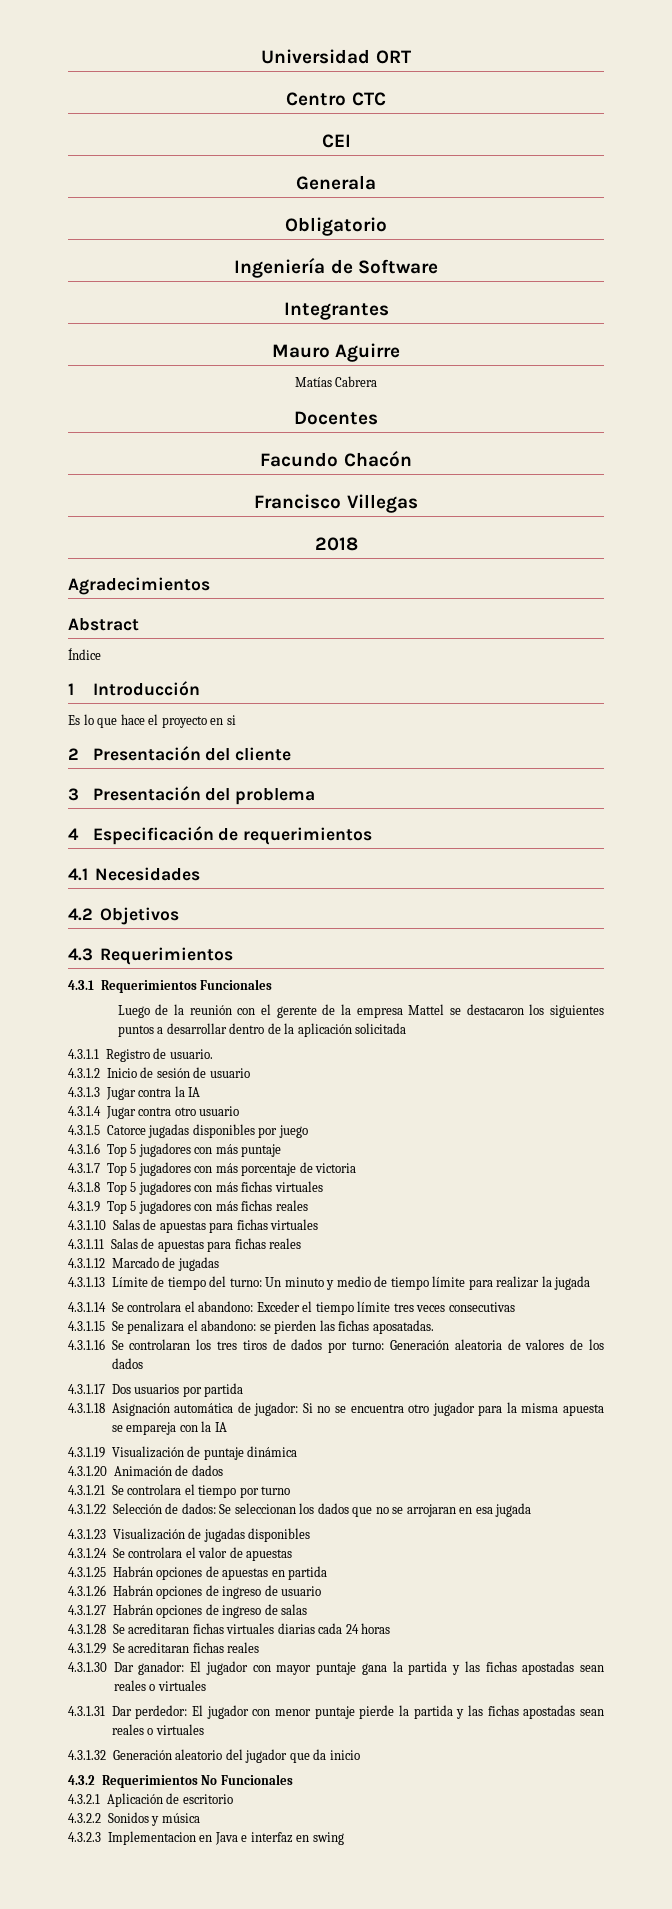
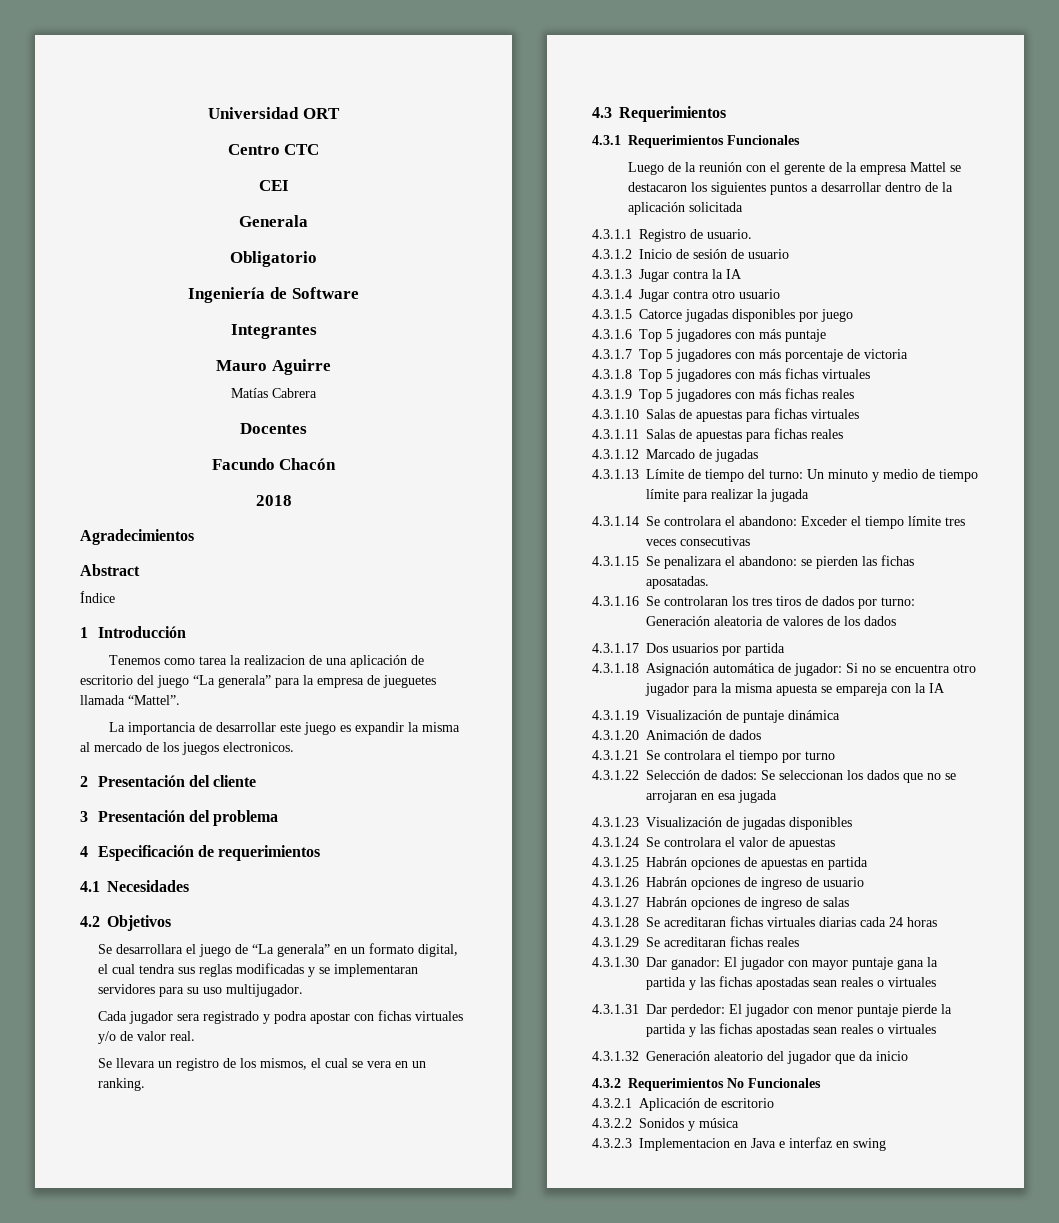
[254,494,418,513] // Francisco Villegas -> (337, 464) none
[68,714,236,728] Es lo que hace el proyecto en si -> [109,655,425,668] [80,675,436,688] [80,695,180,705] [109,722,461,735] [80,742,294,755] Tenemos como tarea la realizacion de una aplicación de escritorio del juego “La generala” para la empresa de jueguetes llamada “Mattel”. // La importancia de desarrollar este juego es expandir la misma al mercado de los juegos electronicos.
(179, 916) none -> [97,943,458,957] [97,963,418,977] [97,984,303,997] [97,1010,463,1024] [97,1031,195,1044] [97,1058,426,1071] [97,1078,145,1091] // Se desarrollara el juego de “La generala” en un formato digital, el cual tendra sus reglas modificadas y se implementaran servidores para su uso multijugador. // Cada jugador sera registrado y podra apostar con fichas virtuales y/o de valor real. // Se llevara un registro de los mismos, el cual se vera en un ranking.

